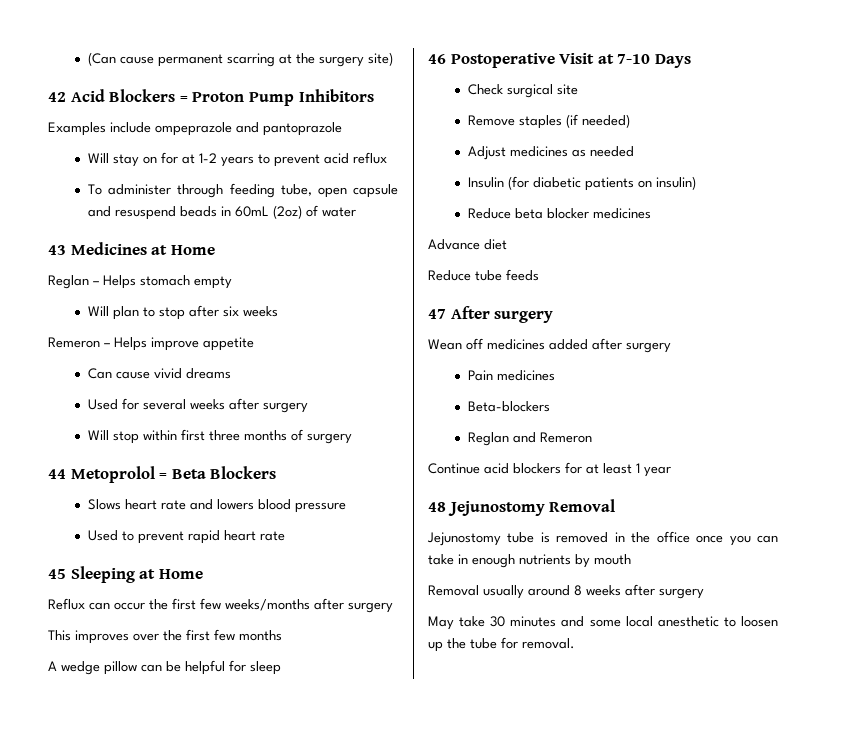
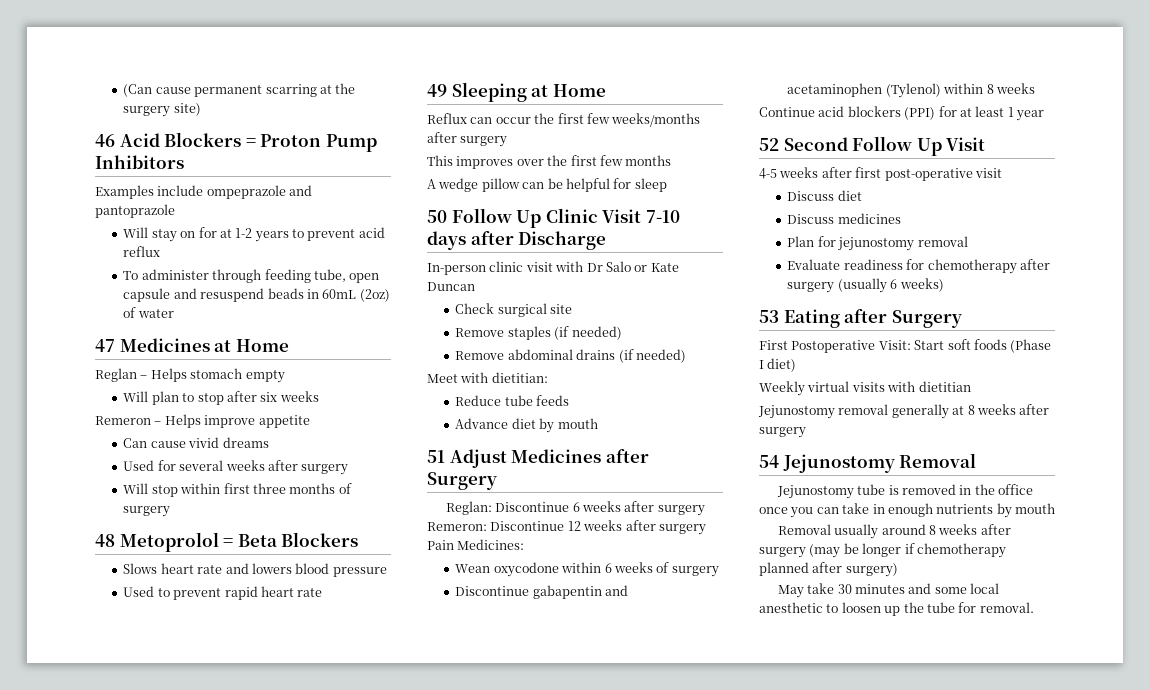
[48,92,66,102] 42 -> [95,134,115,147] 46
[48,245,66,255] 43 -> [95,339,115,352] 47
[48,469,66,479] 44 -> [95,534,115,547] 48
[48,569,66,579] 45 -> [427,84,447,97] 49
[428,53,691,68] 46 Postoperative Visit at 7-10 Days -> [427,208,680,228] [427,231,607,250] [427,261,679,275] [427,282,475,291] 50 Follow Up Clinic Visit 7-10 days after Discharge // In-person clinic visit with Dr Salo or Kate Duncan
[468,146,635,160] [468,176,697,191] [468,208,652,219] [428,239,507,250] [428,269,539,281] [428,306,554,323] [428,338,671,353] [468,370,556,381] [468,401,551,412] [468,432,593,446] Adjust medicines as needed // Insulin (for diabetic patients on insulin) // Reduce beta blocker medicines // Advance diet // Reduce tube feeds // 47 After surgery // Wean off medicines added after surgery // Pain medicines // Beta-blockers // Reglan and Remeron -> [455,349,686,363] [427,372,548,383] [455,395,570,406] [455,418,598,433] [427,449,649,468] [427,472,497,490] [445,501,705,516] [427,520,706,535] [427,539,525,550] [455,562,719,577] [455,585,629,599] [787,83,1035,98] Remove abdominal drains (if needed) // Meet with dietitian: // Reduce tube feeds // Advance diet by mouth // 51 Adjust Medicines after Surgery // Reglan: Discontinue 6 weeks after surgery Remeron: Discontinue 12 weeks after surgery Pain Medicines: // Wean oxycodone within 6 weeks of surgery // Discontinue gabapentin and acetaminophen (Tylenol) within 8 weeks
(561, 468) none -> [904,107,936,120] (PPI)
[428,502,446,512] 48 -> [759,136,986,156] [759,167,1002,181] [787,190,862,201] [787,213,901,224] [787,236,968,251] [787,259,1050,274] [787,278,944,293] [759,309,962,328] [759,339,1052,353] [759,358,797,372] [759,381,971,396] [758,404,1050,419] [759,427,806,438] [759,455,779,468] 52 Second Follow Up Visit // 4-5 weeks after first post-operative visit // Discuss diet // Discuss medicines // Plan for jejunostomy removal // Evaluate readiness for chemotherapy after surgery (usually 6 weeks) // 53 Eating after Surgery // First Postoperative Visit: Start soft foods (Phase I diet) // Weekly virtual visits with dietitian // Jejunostomy removal generally at 8 weeks after surgery // 54
(704, 593) none -> [809,543,1006,558] [759,562,898,577] (may be longer if chemotherapy planned after surgery)

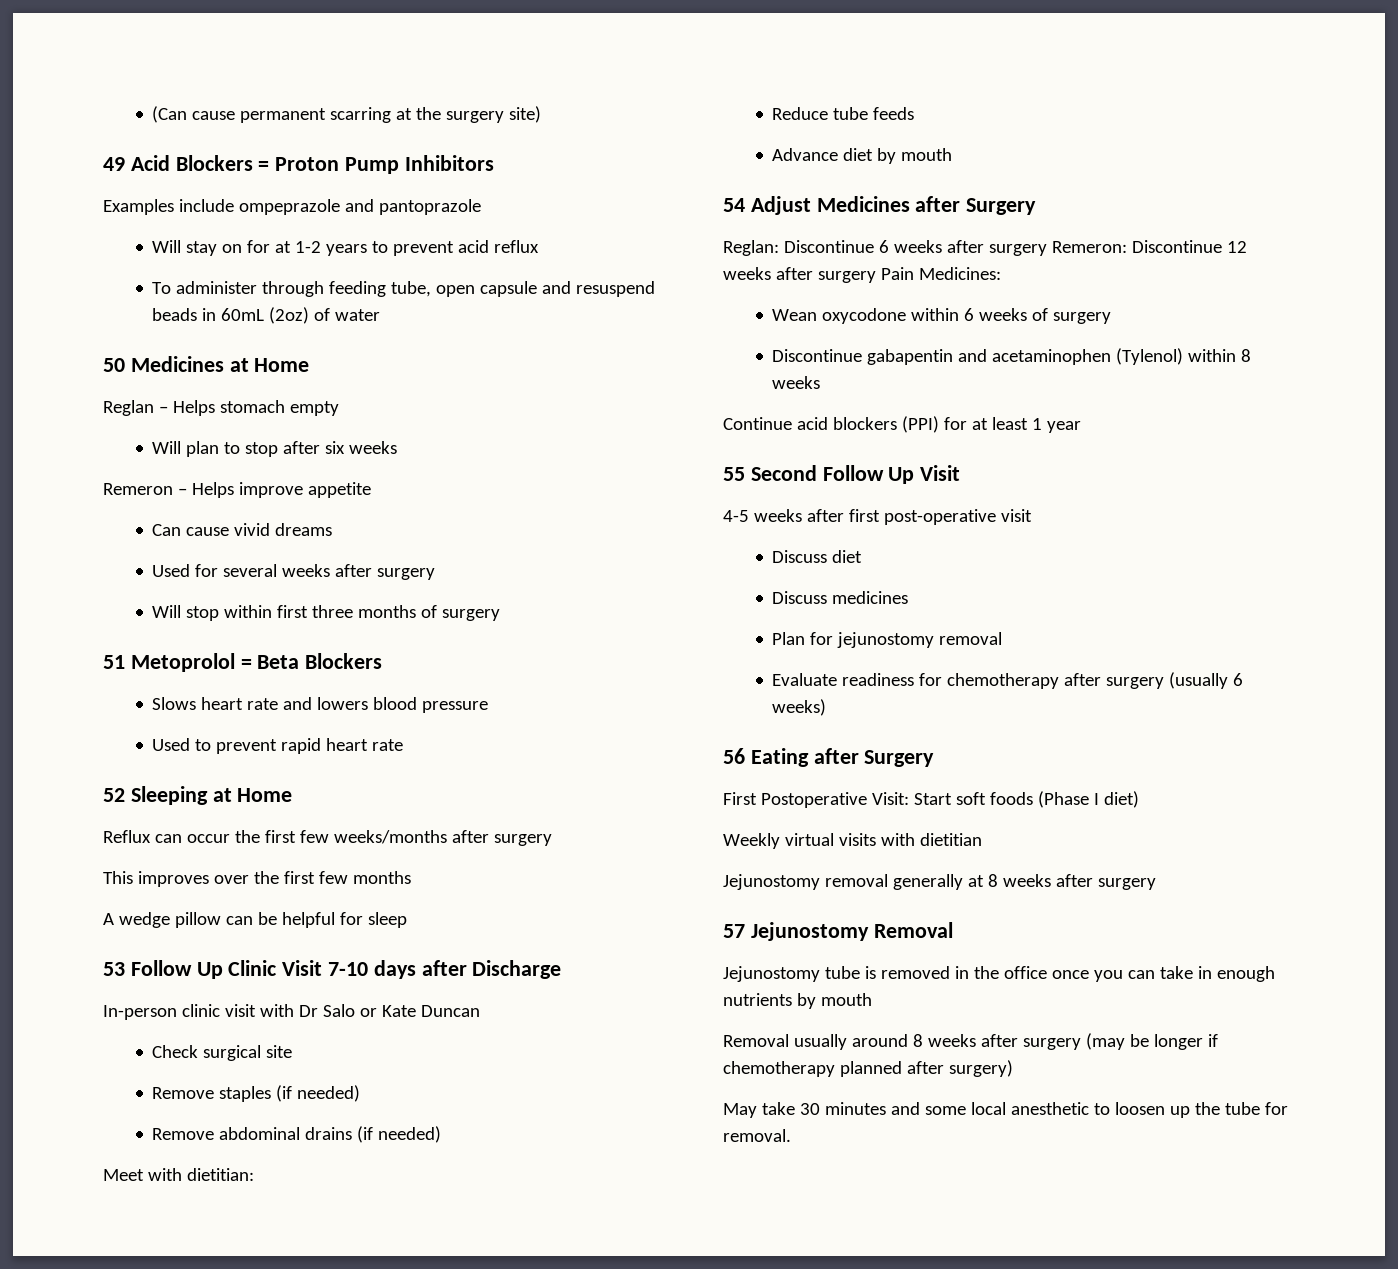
[95,134,115,147] 46 -> [103,157,125,171] 49
[95,339,115,352] 47 -> [103,358,125,372] 50
[95,534,115,547] 48 -> [103,655,125,669] 51
[427,84,447,97] 49 -> [103,788,125,802] 52
[427,210,447,223] 50 -> [103,962,125,976] 53
[427,450,445,463] 51 -> [723,198,745,212] 54
[759,138,779,151] 52 -> [723,467,745,481] 55
[759,310,779,323] 53 -> [723,748,745,764] 56
[759,455,779,468] 54 -> [723,924,745,938] 57

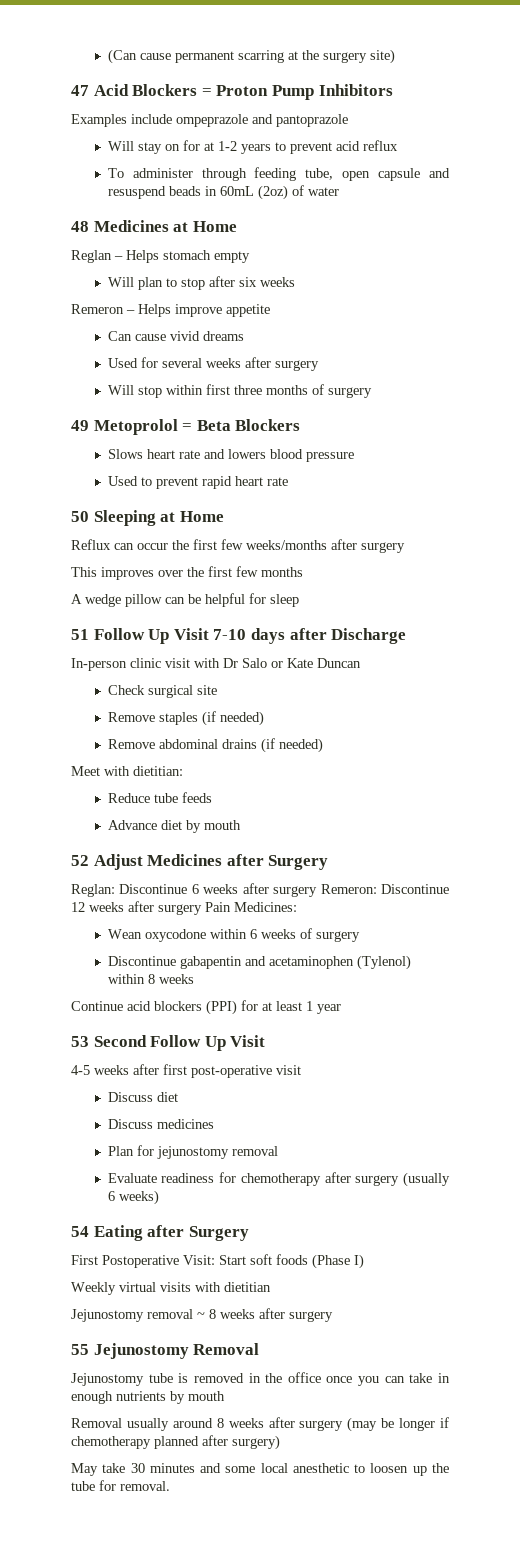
[103,157,125,171] 49 -> [71,85,89,96] 47
[103,358,125,372] 50 -> [71,221,89,232] 48
[103,655,125,669] 51 -> [71,420,89,431] 49
[103,788,125,802] 52 -> [71,511,89,522] 50
[103,960,277,979] 53 Follow Up Clinic -> [71,628,170,644] 51 Follow Up
[723,198,745,212] 54 -> [71,855,89,866] 52
[723,467,745,481] 55 -> [71,1036,89,1047] 53
[723,748,745,764] 56 -> [71,1226,89,1237] 54
[1093,791,1139,808] I diet) -> [354,1254,364,1269] I)
[892,874,984,890] generally at -> [197,1312,205,1319] ~
[723,924,745,938] 57 -> [71,1344,89,1355] 55

